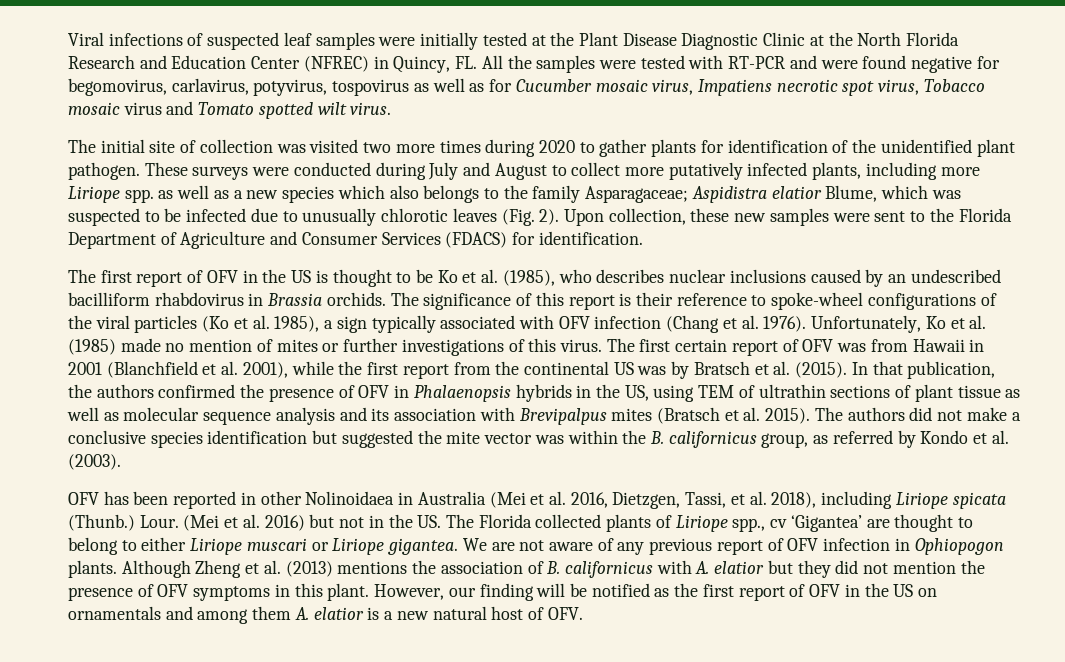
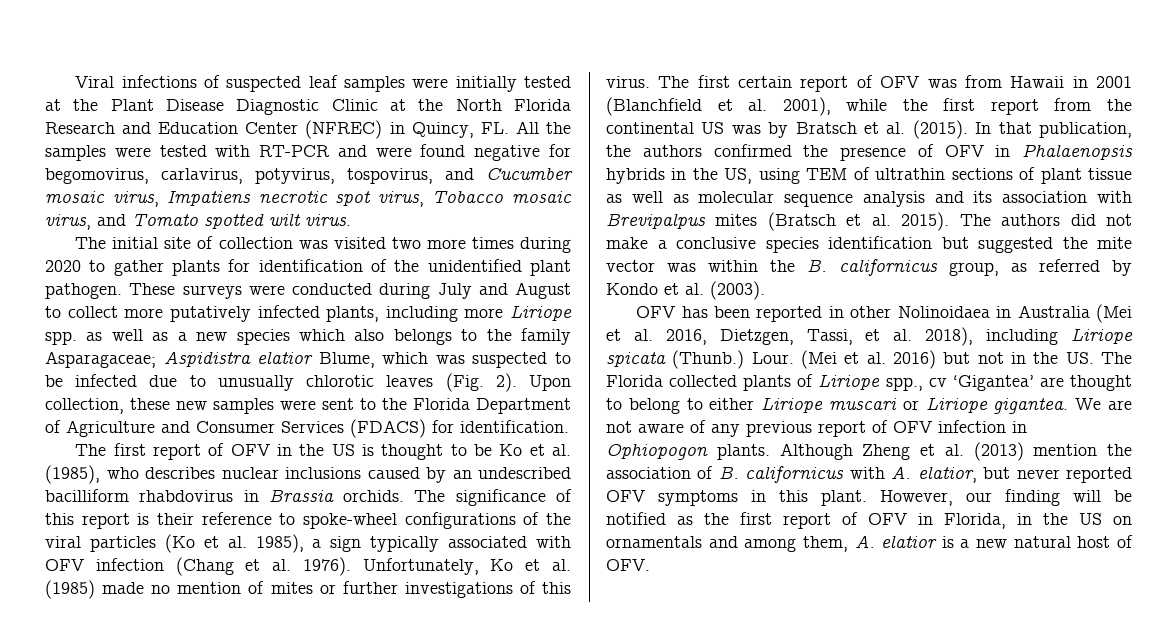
[332,78,513,96] tospovirus as well as for -> [347,168,474,184] tospovirus, and
[123,102,162,115] virus -> [45,214,91,230] virus,
[337,561,408,574] mentions -> [1033,444,1098,456] mention
[714,560,985,578] [68,584,154,601] elatior but they did not mention the presence of -> [917,466,1132,483] elatior, but never reported
(860, 590) none -> [944,513,1032,529] Florida, in
[252,606,292,620] them -> [802,536,848,552] them,

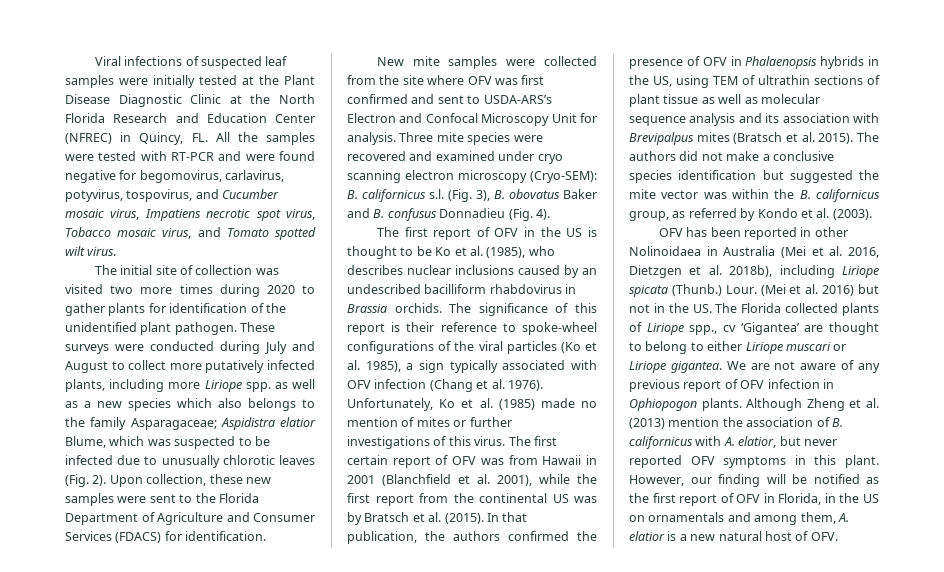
(569, 426) none -> [376,56,597,69] [347,75,545,85] [347,94,552,104] [347,113,597,126] [347,132,543,145] [347,151,563,164] [347,170,597,183] [347,189,597,202] [347,208,550,221] // New mite samples were collected from the site where OFV was first confirmed and sent to USDA-ARS’s Electron and Confocal Microscopy Unit for analysis. Three mite species were recovered and examined under cryo scanning electron microscopy (Cryo-SEM): B. californicus s.l. (Fig. 3), B. obovatus Baker and B. confusus Donnadieu (Fig. 4).
[719,327,974,346] Dietzgen, Tassi, et al. 2018), -> [629,265,773,278] Dietzgen et al. 2018b),

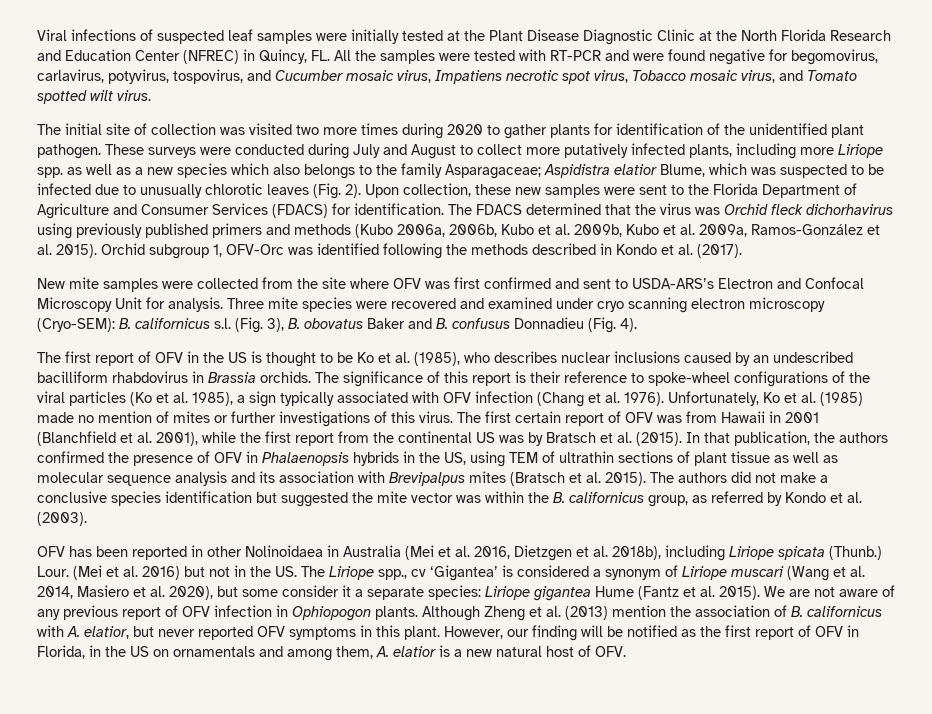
(267, 536) none -> [448,203,893,215] [37,223,880,239] [37,243,742,259] The FDACS determined that the virus was Orchid fleck dichorhavirus using previously published primers and methods (Kubo 2006a, 2006b, Kubo et al. 2009b, Kubo et al. 2009a, Ramos-González et al. 2015). Orchid subgroup 1, OFV-Orc was identified following the methods described in Kondo et al. (2017).
[741,303,879,316] [629,322,879,335] [629,341,847,354] [629,361,722,373] Florida collected plants of Liriope spp., cv ‘Gigantea’ are thought to belong to either Liriope muscari or Liriope gigantea. -> [329,565,865,581] [37,585,760,601] Liriope spp., cv ‘Gigantea’ is considered a synonym of Liriope muscari (Wang et al. 2014, Masiero et al. 2020), but some consider it a separate species: Liriope gigantea Hume (Fantz et al. 2015).

